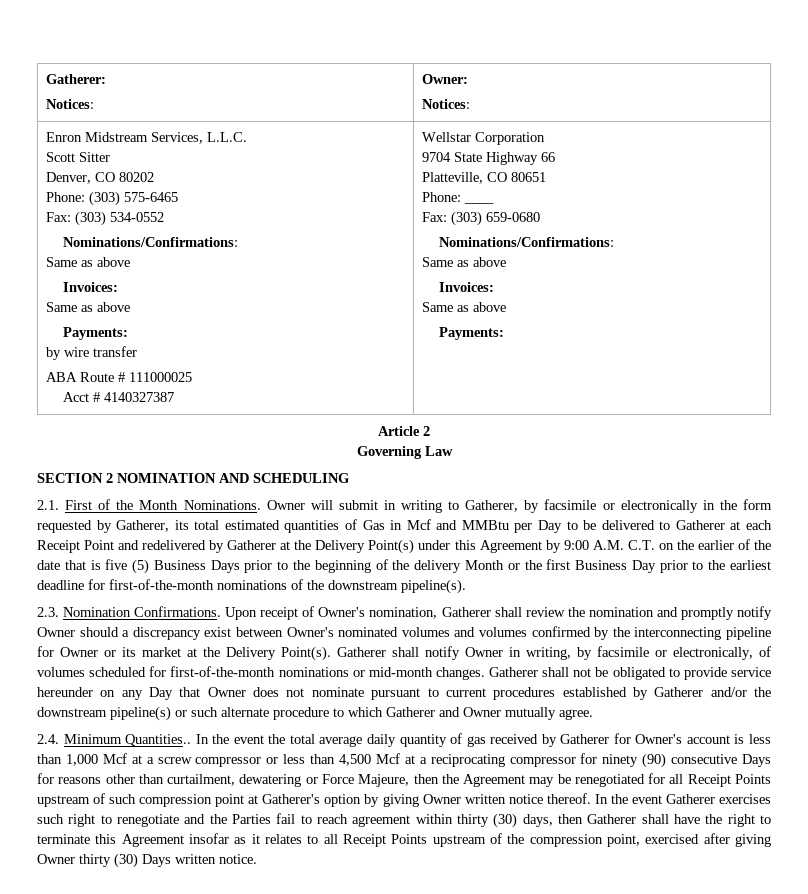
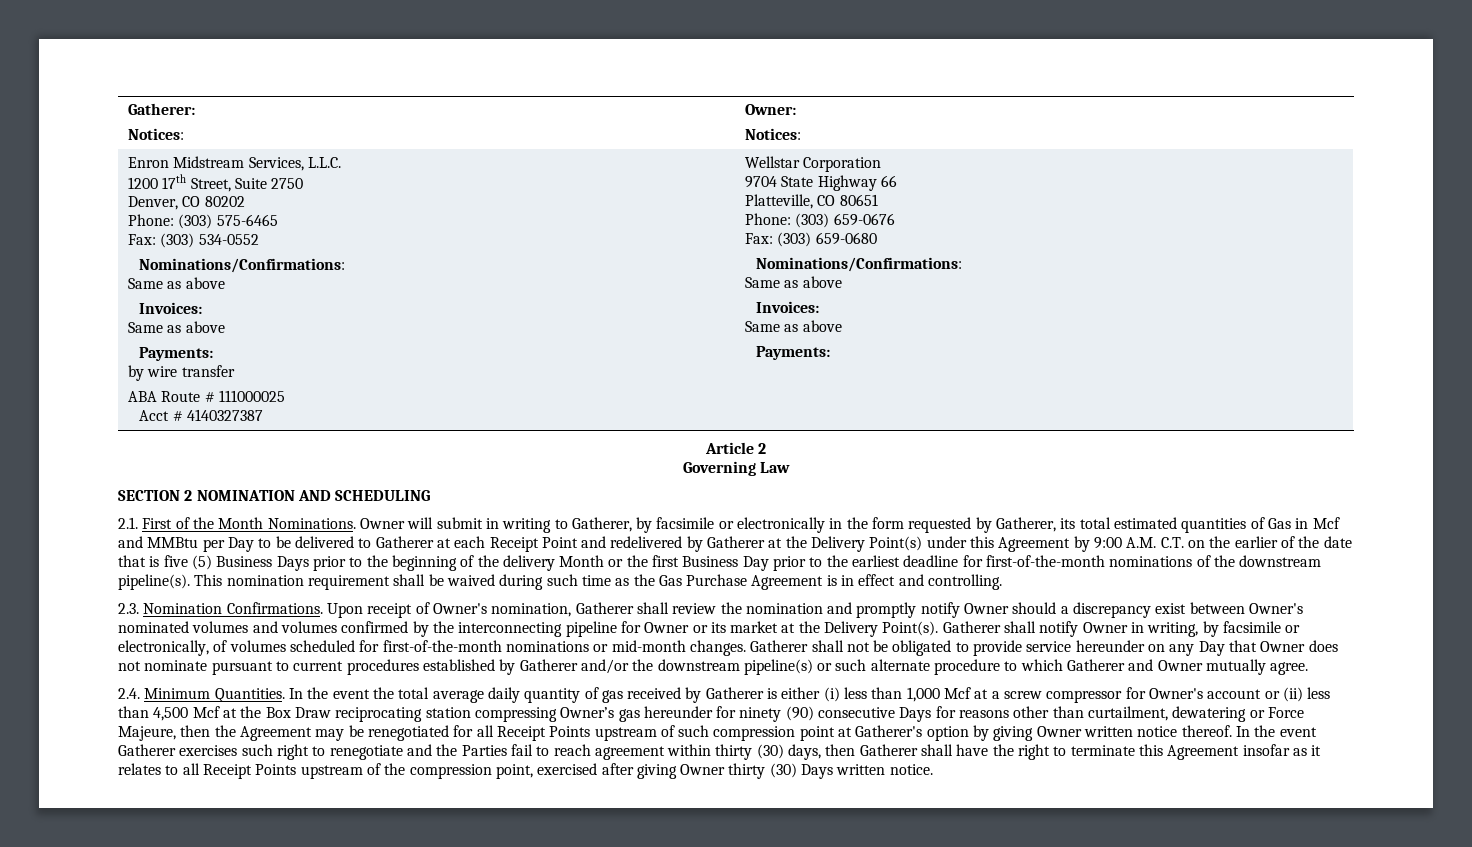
[46,152,111,162] Scott Sitter -> [128,174,304,192] 1200 17th Street, Suite 2750
[464,202,495,204] ____ -> [795,213,895,228] (303) 659-0676
(466, 586) none -> [194,574,1003,590] This nomination requirement shall be waived during such time as the Gas Purchase Agreement is in effect and controlling.
[125,734,192,746] Quantities.. -> [214,688,285,702] Quantities.
[613,733,745,744] for Owner's account is -> [767,687,840,702] is either (i)
[266,757,279,764] or -> [1125,687,1303,702] for Owner's account or (ii)
[419,754,576,767] a reciprocating compressor -> [240,706,713,722] the Box Draw reciprocating station compressing Owner’s gas hereunder

